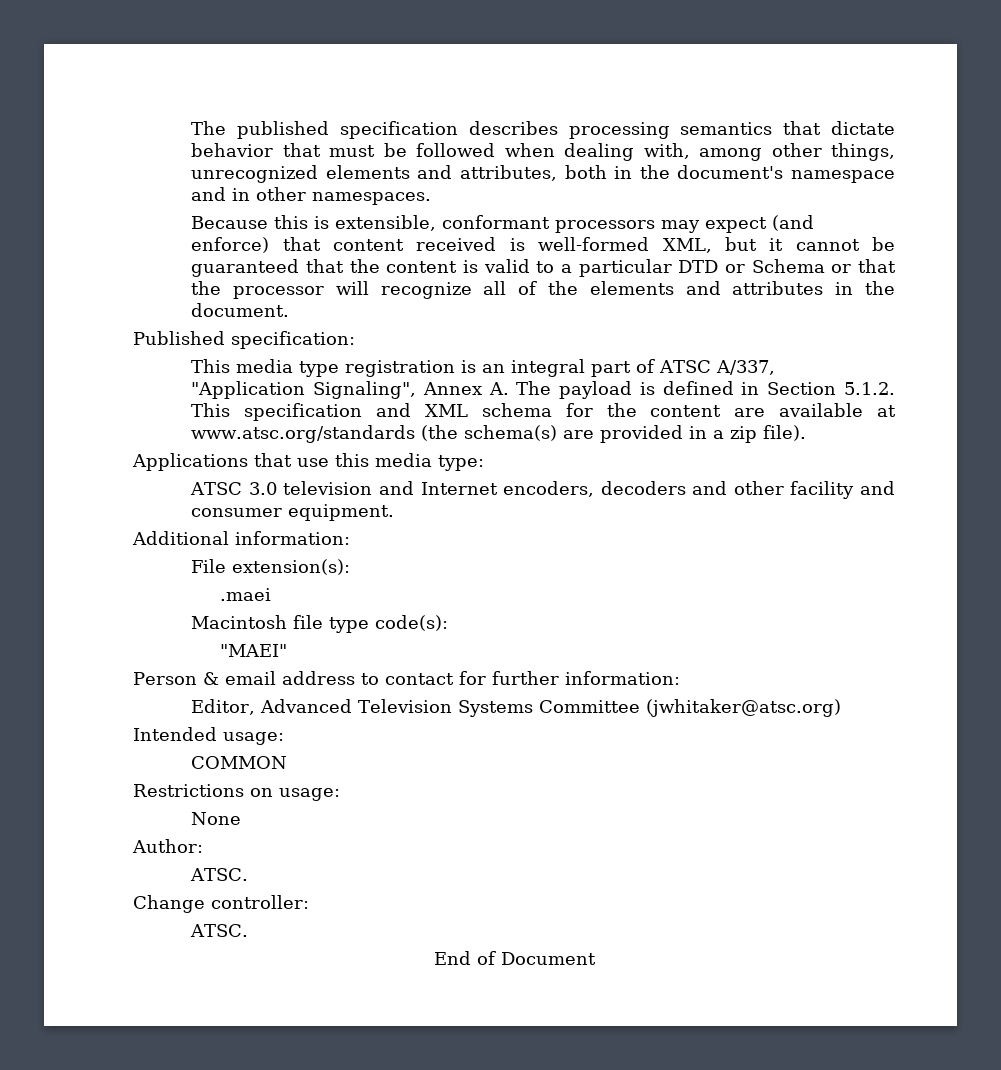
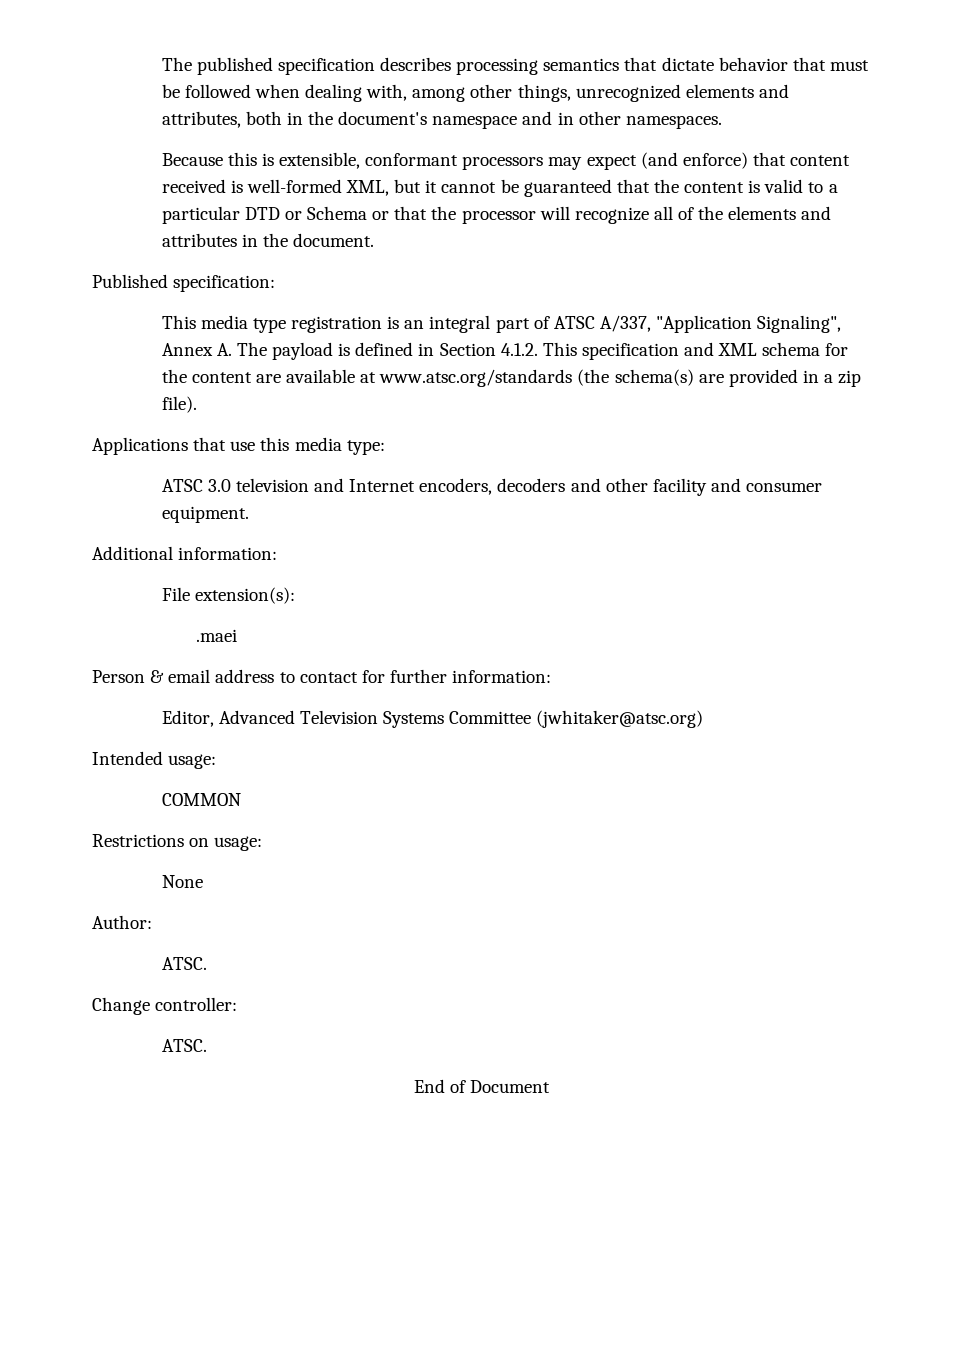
[844,382,895,395] 5.1.2. -> [500,343,538,356] 4.1.2.
[191,615,449,633] [220,644,288,657] // Macintosh file type code(s): // "MAEI" -> (238, 635) none

